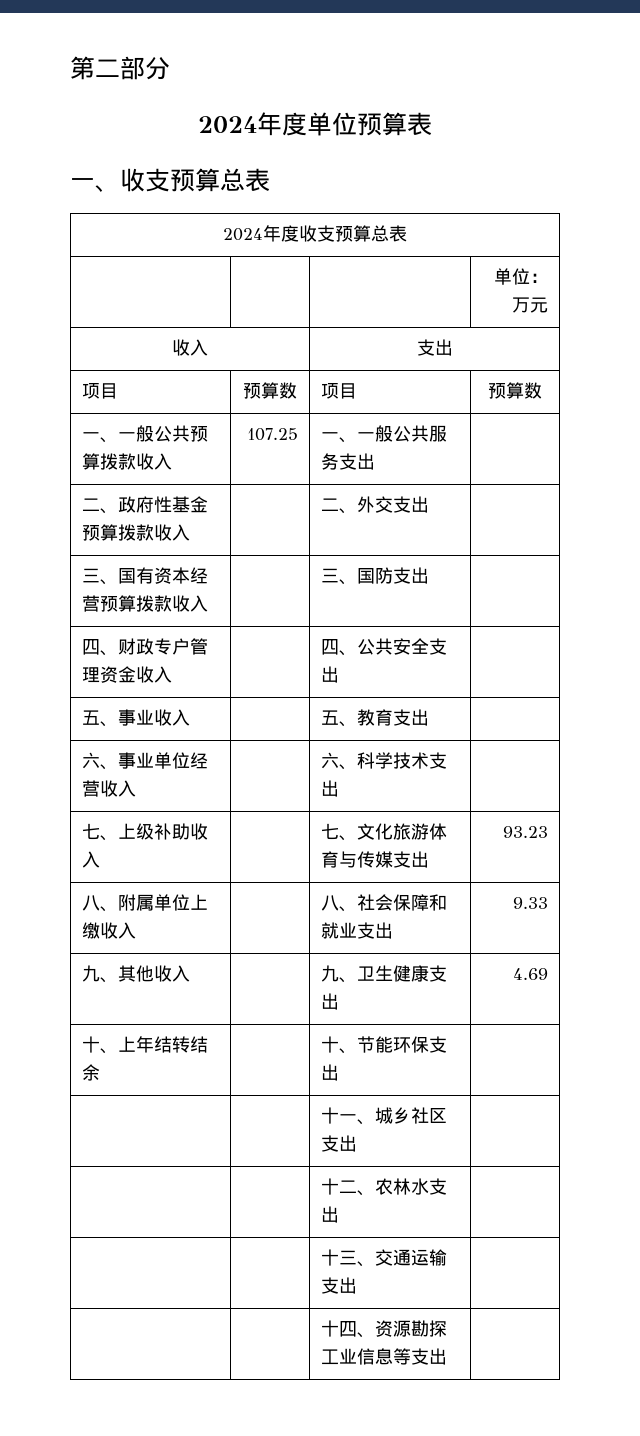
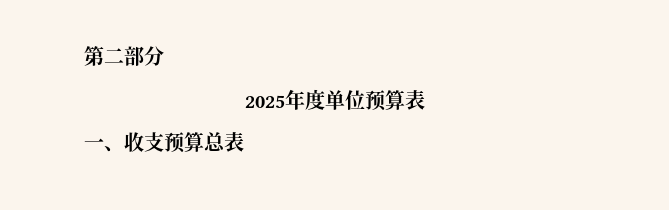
[198,116,257,133] 2024 -> [244,95,285,108] 2025
[223,225,407,242] [493,268,548,285] [511,297,548,313] [172,339,208,356] [416,339,453,356] [82,383,119,399] [243,382,297,399] [321,383,358,399] [488,382,542,399] [82,425,209,443] [82,453,173,470] [246,428,298,441] [321,425,448,443] [321,453,376,470] [82,496,209,514] [82,524,191,541] [321,496,430,514] [82,567,209,585] [82,595,209,612] [321,567,430,585] [82,638,209,656] [82,666,173,683] [321,638,448,656] [321,666,340,683] [82,709,191,727] [321,709,430,727] [82,752,209,770] [82,780,137,797] [321,752,448,770] [321,780,340,797] [82,823,209,841] [82,851,101,868] [321,823,448,841] [321,851,430,868] [502,826,548,838] [82,894,209,912] [82,922,137,939] [321,894,448,912] [321,922,394,939] [512,897,548,909] [82,965,191,983] [321,965,448,983] [321,993,340,1010] [512,968,548,980] [82,1036,209,1054] [82,1064,101,1081] [321,1036,448,1054] [321,1064,340,1081] [321,1107,448,1125] [321,1135,358,1152] [321,1178,448,1196] [321,1206,340,1223] [321,1249,448,1267] [321,1277,358,1294] [321,1320,448,1338] [321,1348,448,1365] // 2024年度收支预算总表 // | | | 单位：万元 // 收入 | 支出 // 项目 | 预算数 | 项目 | 预算数 // 一、一般公共预算拨款收入 | 107.25 | 一、一般公共服务支出 | // 二、政府性基金预算拨款收入 | | 二、外交支出 | // 三、国有资本经营预算拨款收入 | | 三、国防支出 | // 四、财政专户管理资金收入 | | 四、公共安全支出 | // 五、事业收入 | | 五、教育支出 | // 六、事业单位经营收入 | | 六、科学技术支出 | // 七、上级补助收入 | | 七、文化旅游体育与传媒支出 | 93.23 // 八、附属单位上缴收入 | | 八、社会保障和就业支出 | 9.33 // 九、其他收入 | | 九、卫生健康支出 | 4.69 // 十、上年结转结余 | | 十、节能环保支出 | // | | 十一、城乡社区支出 | // | | 十二、农林水支出 | // | | 十三、交通运输支出 | // | | 十四、资源勘探工业信息等支出 | -> (244, 142) none

